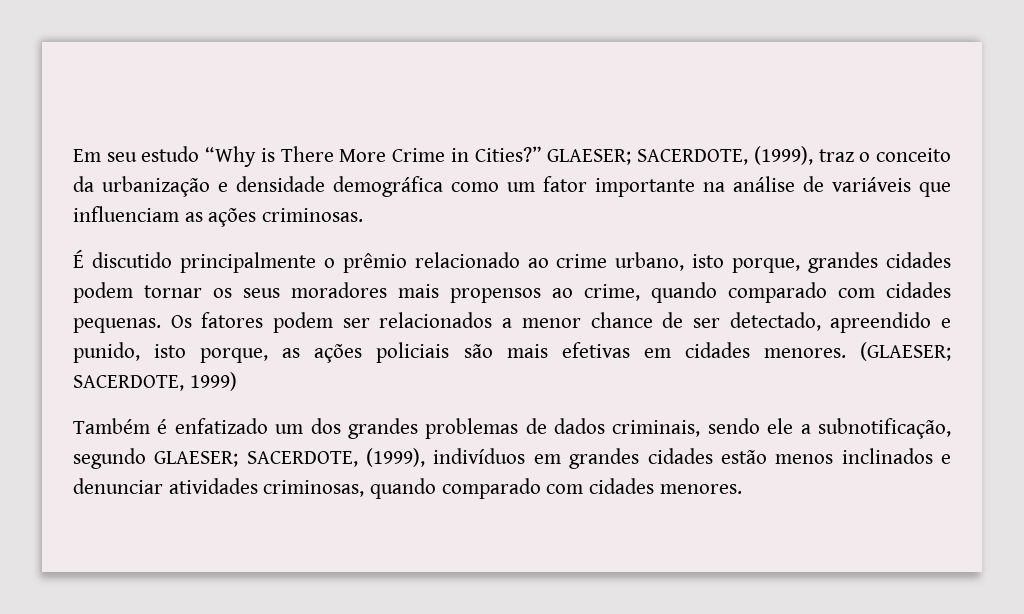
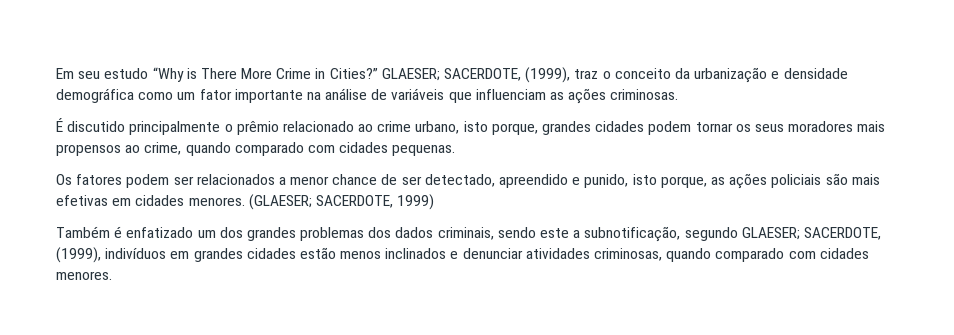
(161, 325) none -> (456, 150) //
[525,418,547,434] de -> [368,227,392,238] dos
[767,418,794,434] ele -> [540,228,570,238] este

